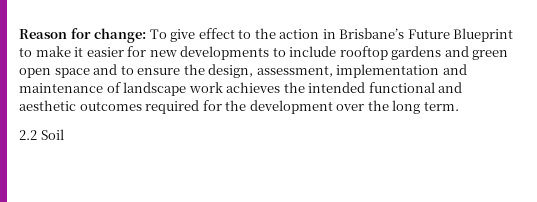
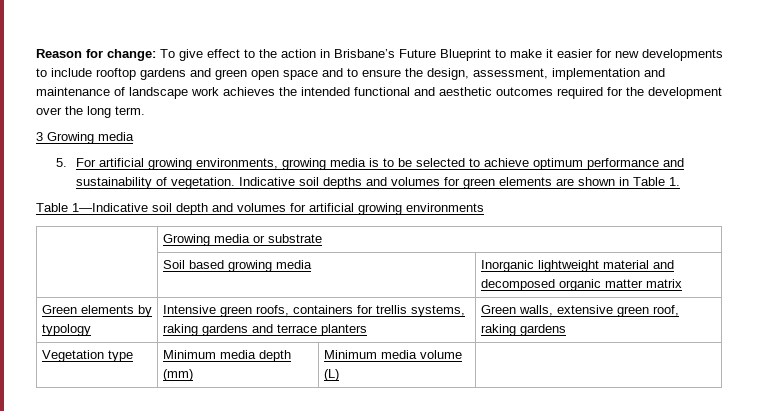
[19,129,64,140] 2.2 Soil -> [36,132,134,144] [56,158,685,170] [76,177,681,189] [36,203,484,215] [162,234,322,246] [162,260,312,272] [480,260,674,272] [480,279,682,291] [41,305,152,317] [41,324,91,336] [162,305,465,317] [162,324,367,336] [480,305,679,317] [480,324,566,336] [41,350,133,362] [162,350,291,362] [162,369,193,381] [323,350,462,359] [323,369,339,381] 3 Growing media // 5. For artificial growing environments, growing media is to be selected to achieve optimum performance and sustainability of vegetation. Indicative soil depths and volumes for green elements are shown in Table 1. // Table 1—Indicative soil depth and volumes for artificial growing environments // | Growing media or substrate // | Soil based growing media | Inorganic lightweight material and decomposed organic matter matrix // Green elements by typology | Intensive green roofs, containers for trellis systems, raking gardens and terrace planters | Green walls, extensive green roof, raking gardens // Vegetation type | Minimum media depth (mm) | Minimum media volume (L) |

